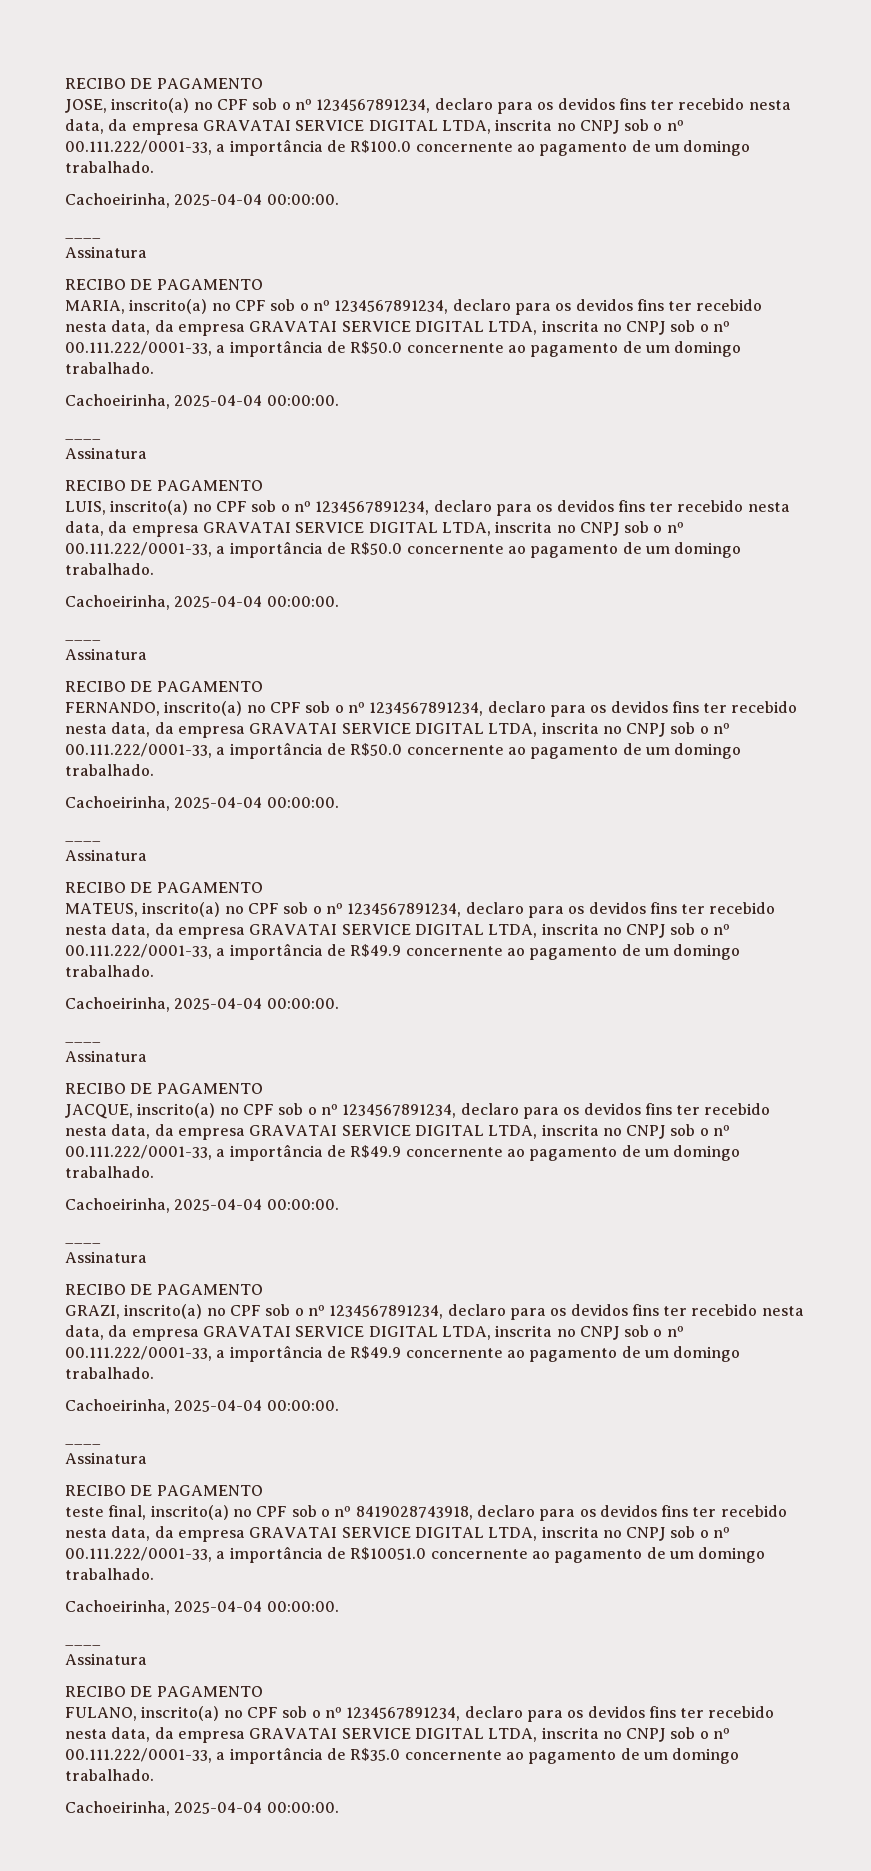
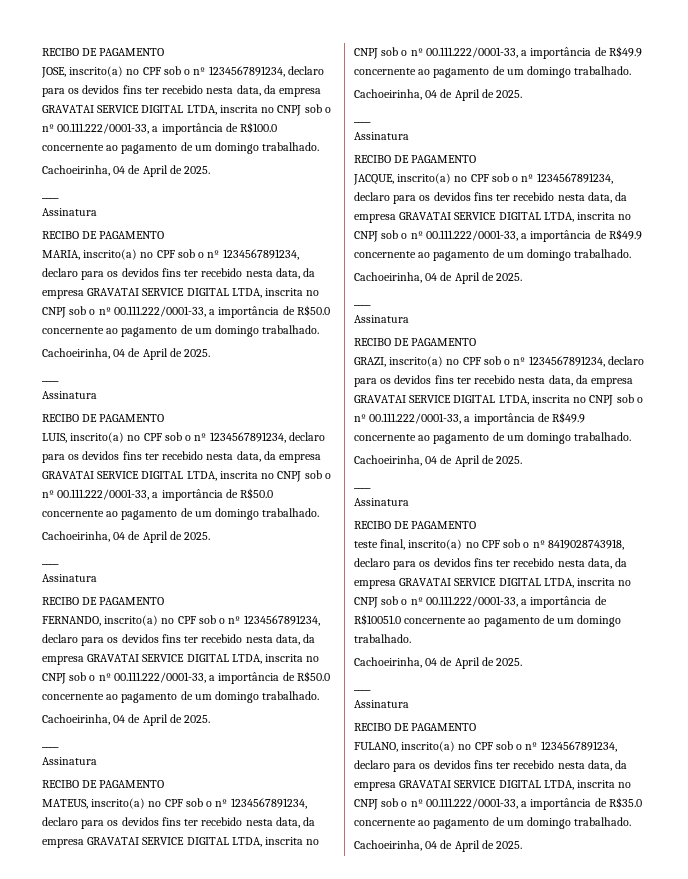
[174,194,339,206] 2025-04-04 00:00:00. -> [113,165,211,177] 04 de April de 2025.
[174,395,339,407] 2025-04-04 00:00:00. -> [113,348,211,360] 04 de April de 2025.
[174,596,339,608] 2025-04-04 00:00:00. -> [113,531,211,543] 04 de April de 2025.
[174,797,339,809] 2025-04-04 00:00:00. -> [113,714,211,726] 04 de April de 2025.
[174,998,339,1010] 2025-04-04 00:00:00. -> [425,89,523,101] 04 de April de 2025.
[174,1199,339,1211] 2025-04-04 00:00:00. -> [425,272,523,284] 04 de April de 2025.
[174,1400,339,1412] 2025-04-04 00:00:00. -> [425,455,523,467] 04 de April de 2025.
[174,1601,339,1613] 2025-04-04 00:00:00. -> [425,657,523,669] 04 de April de 2025.
[174,1802,339,1814] 2025-04-04 00:00:00. -> [425,840,523,852] 04 de April de 2025.

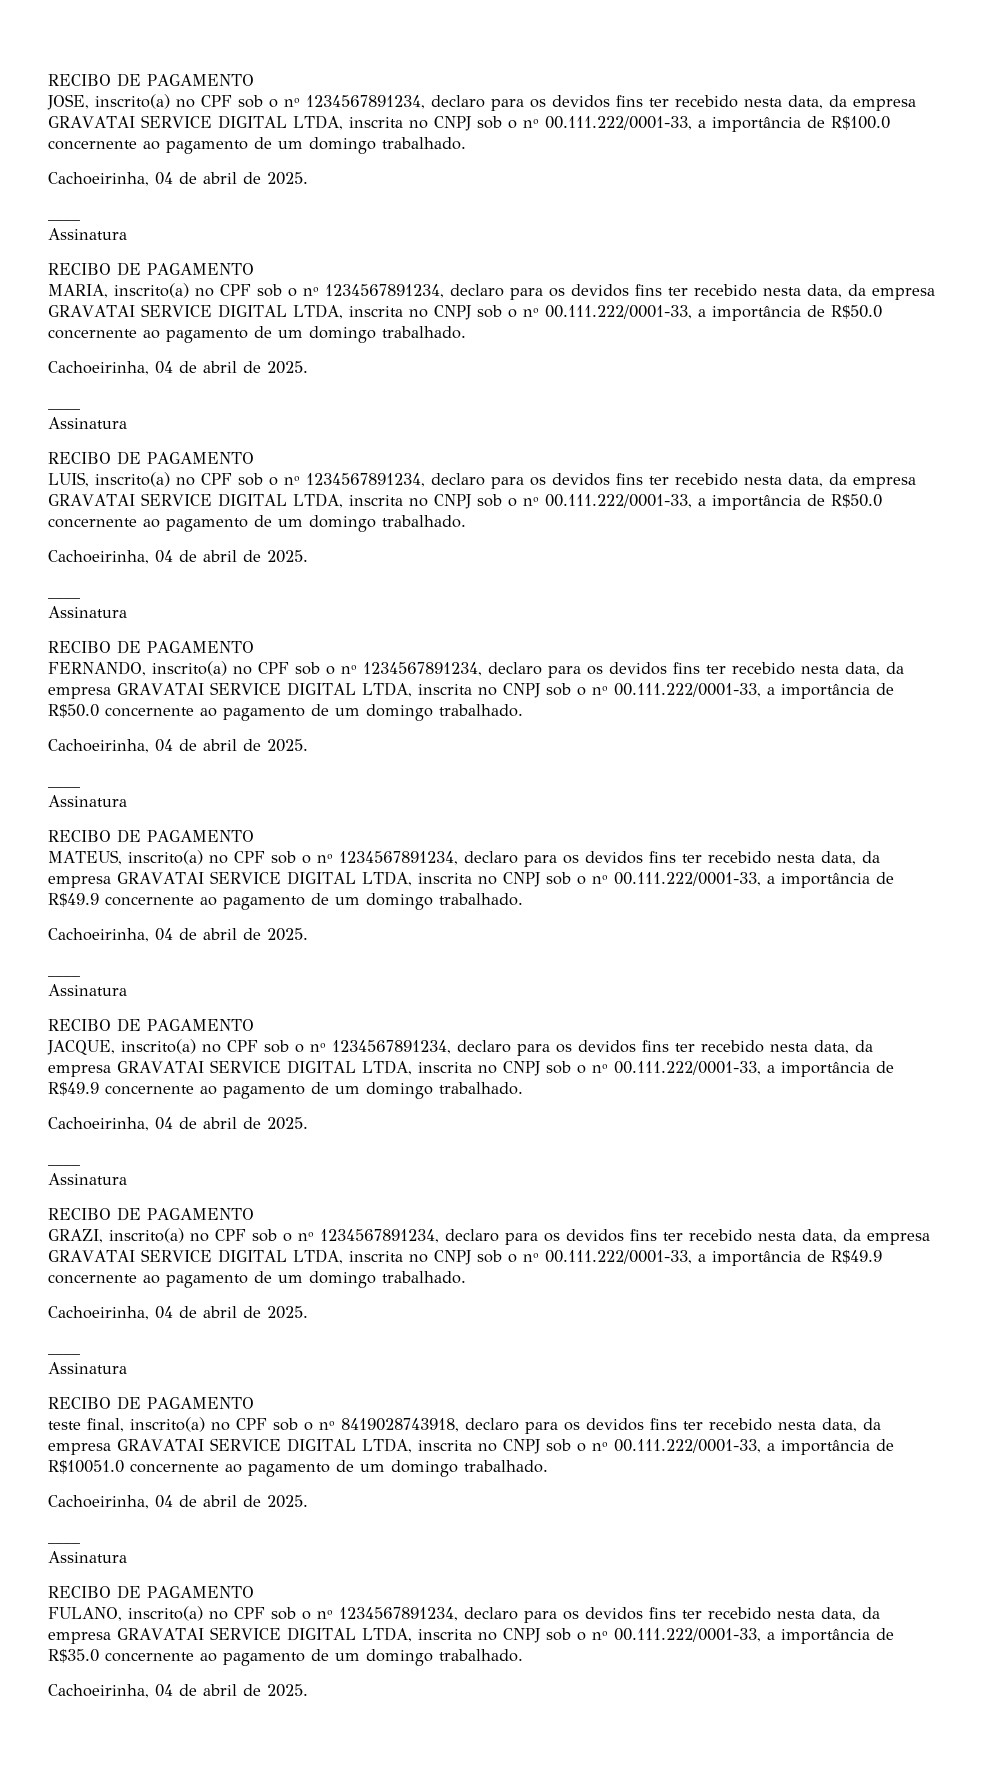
[142,165,168,177] April -> [203,172,237,184] abril
[142,348,168,360] April -> [203,361,237,373] abril
[142,531,168,543] April -> [203,550,237,562] abril
[142,714,168,726] April -> [203,739,237,751] abril
[454,89,480,101] April -> [203,928,237,940] abril
[454,272,480,284] April -> [203,1117,237,1129] abril
[454,455,480,467] April -> [203,1306,237,1318] abril
[454,657,480,669] April -> [203,1495,237,1507] abril
[454,840,480,852] April -> [203,1684,237,1696] abril

